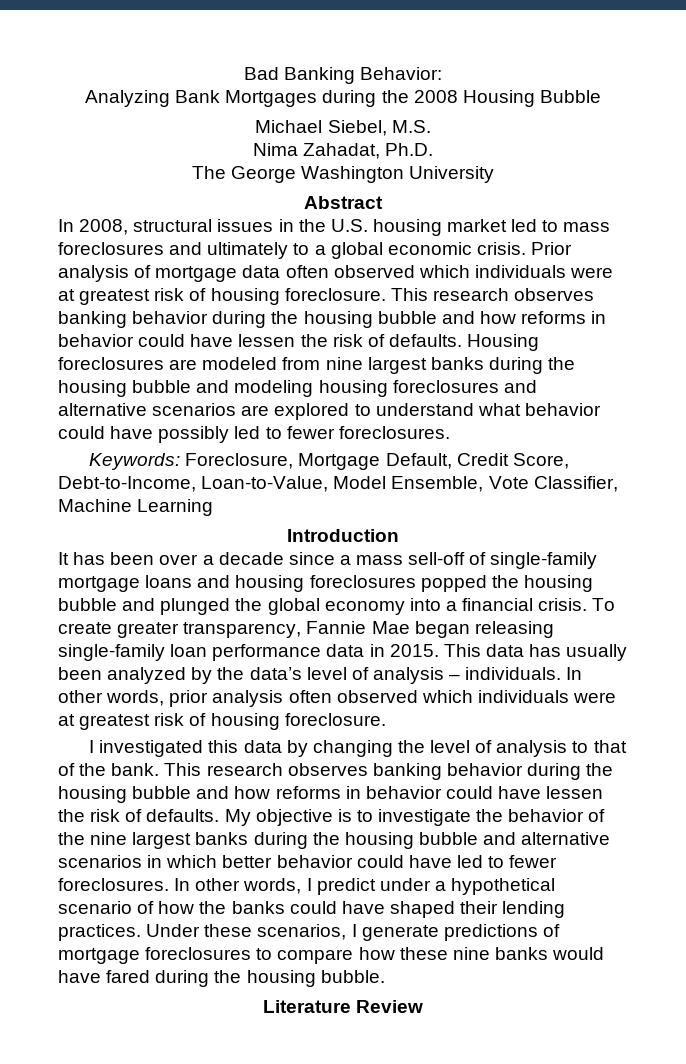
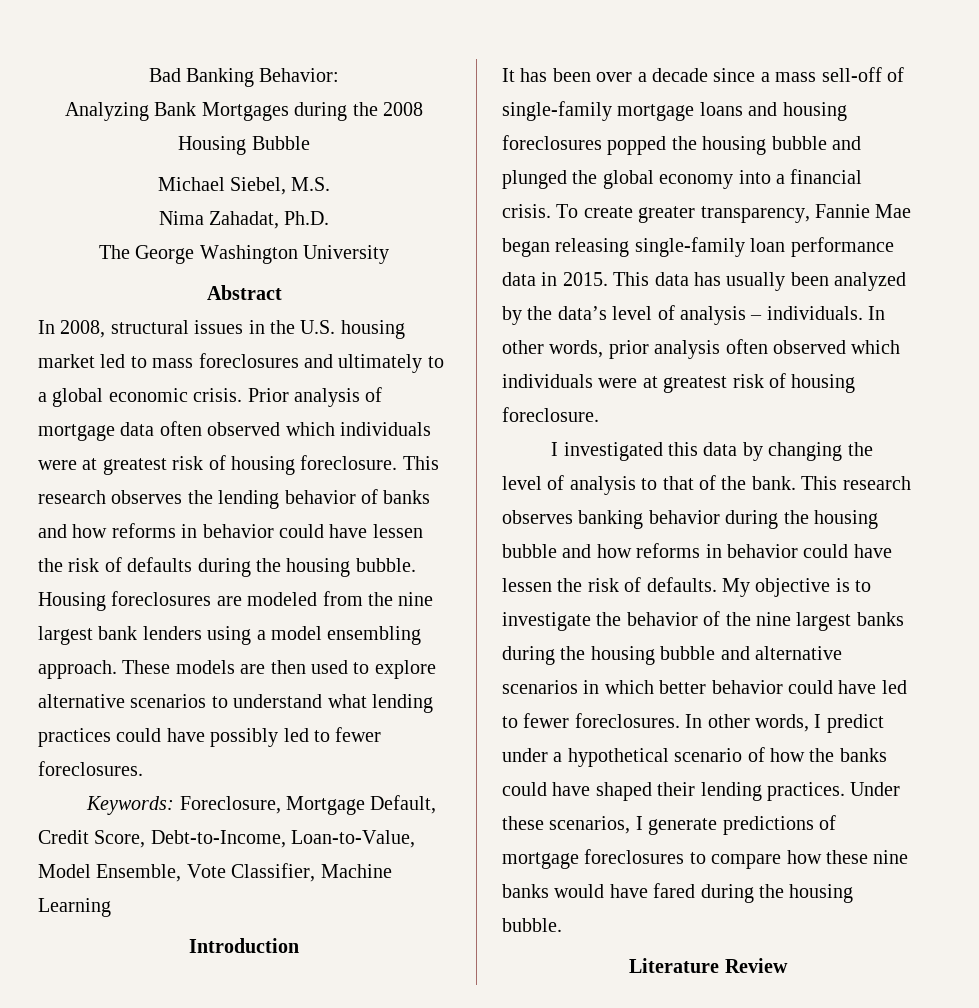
[58,311,437,328] banking behavior during the housing bubble -> [187,489,431,509] the lending behavior of banks
[388,334,462,347] defaults. -> [127,557,416,577] defaults during the housing bubble.
[325,357,576,374] [58,380,537,397] [58,403,350,420] nine largest banks during the housing bubble and modeling housing foreclosures and alternative scenarios are explored -> [368,592,434,606] [38,626,422,645] [38,660,436,679] [38,694,207,708] the nine largest bank lenders using a model ensembling approach. These models are then used to explore alternative scenarios
[524,403,601,416] behavior -> [372,694,433,713] [38,728,111,747] lending practices

